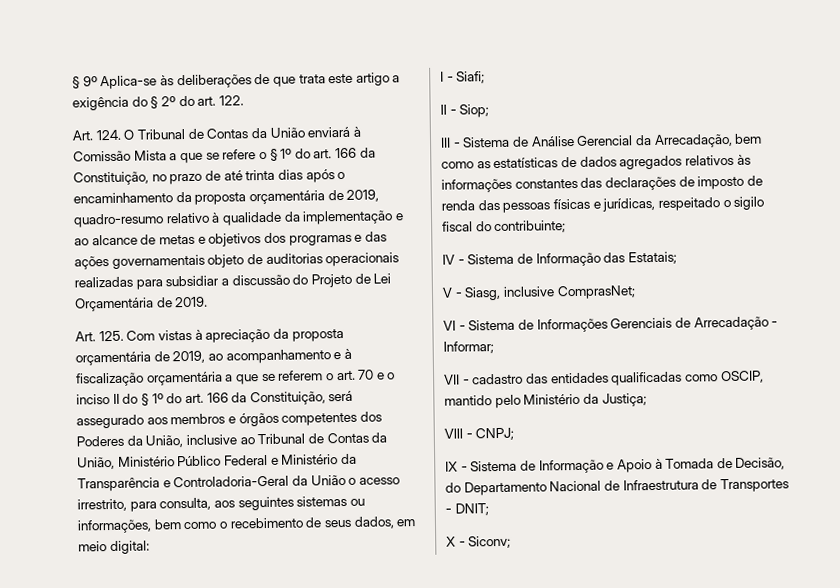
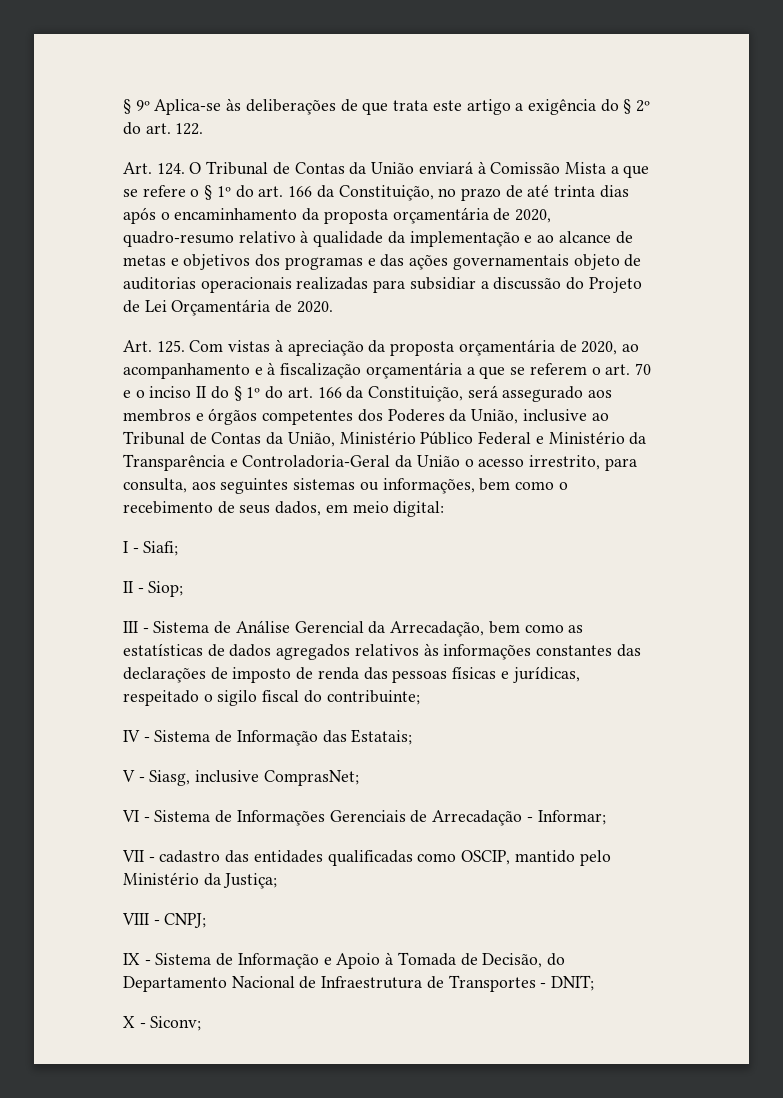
[346,189,380,202] 2019, -> [515,209,552,223] 2020,
[175,296,209,308] 2019. -> [296,301,333,313] 2020.
[172,350,206,364] 2019, -> [581,341,618,355] 2020,

